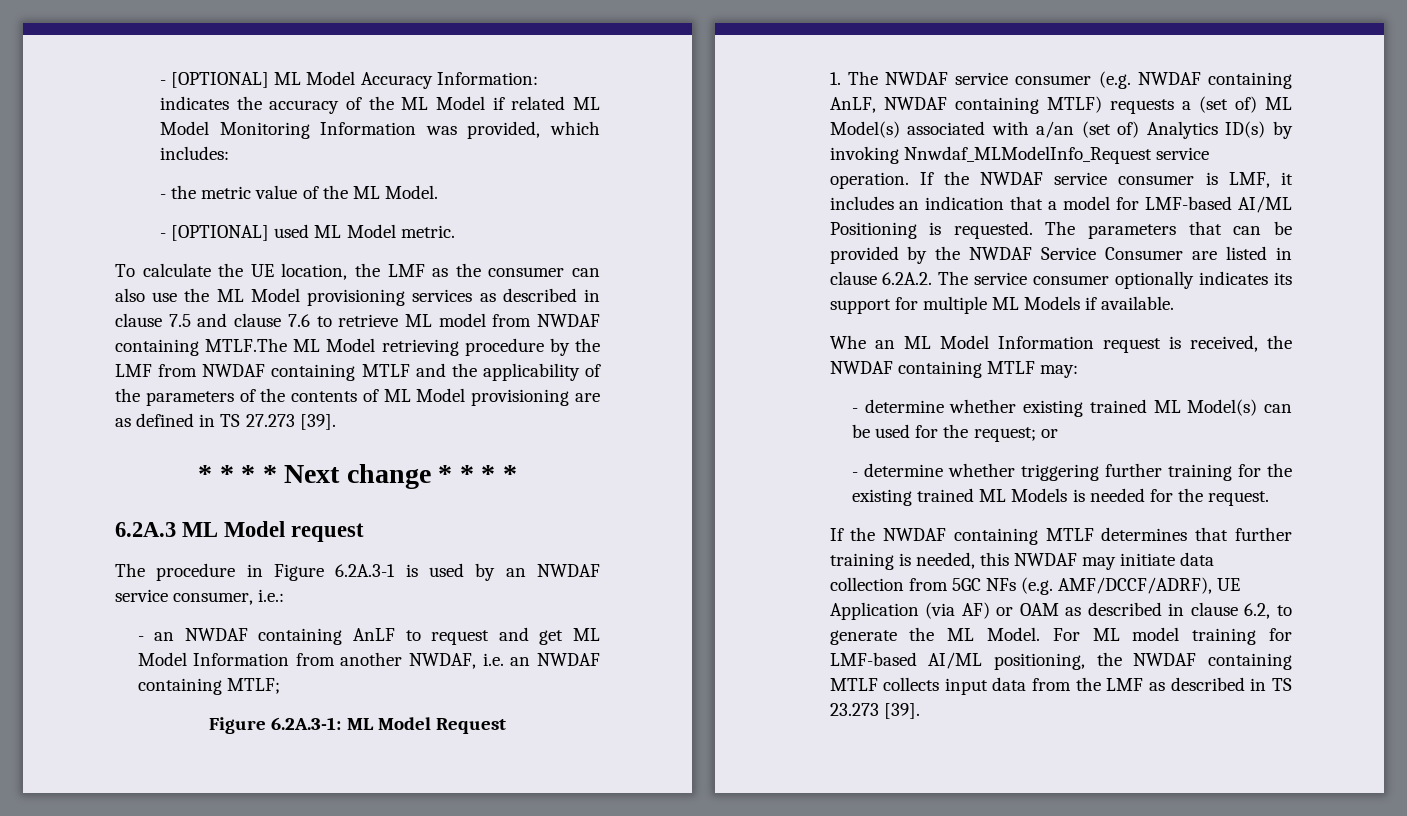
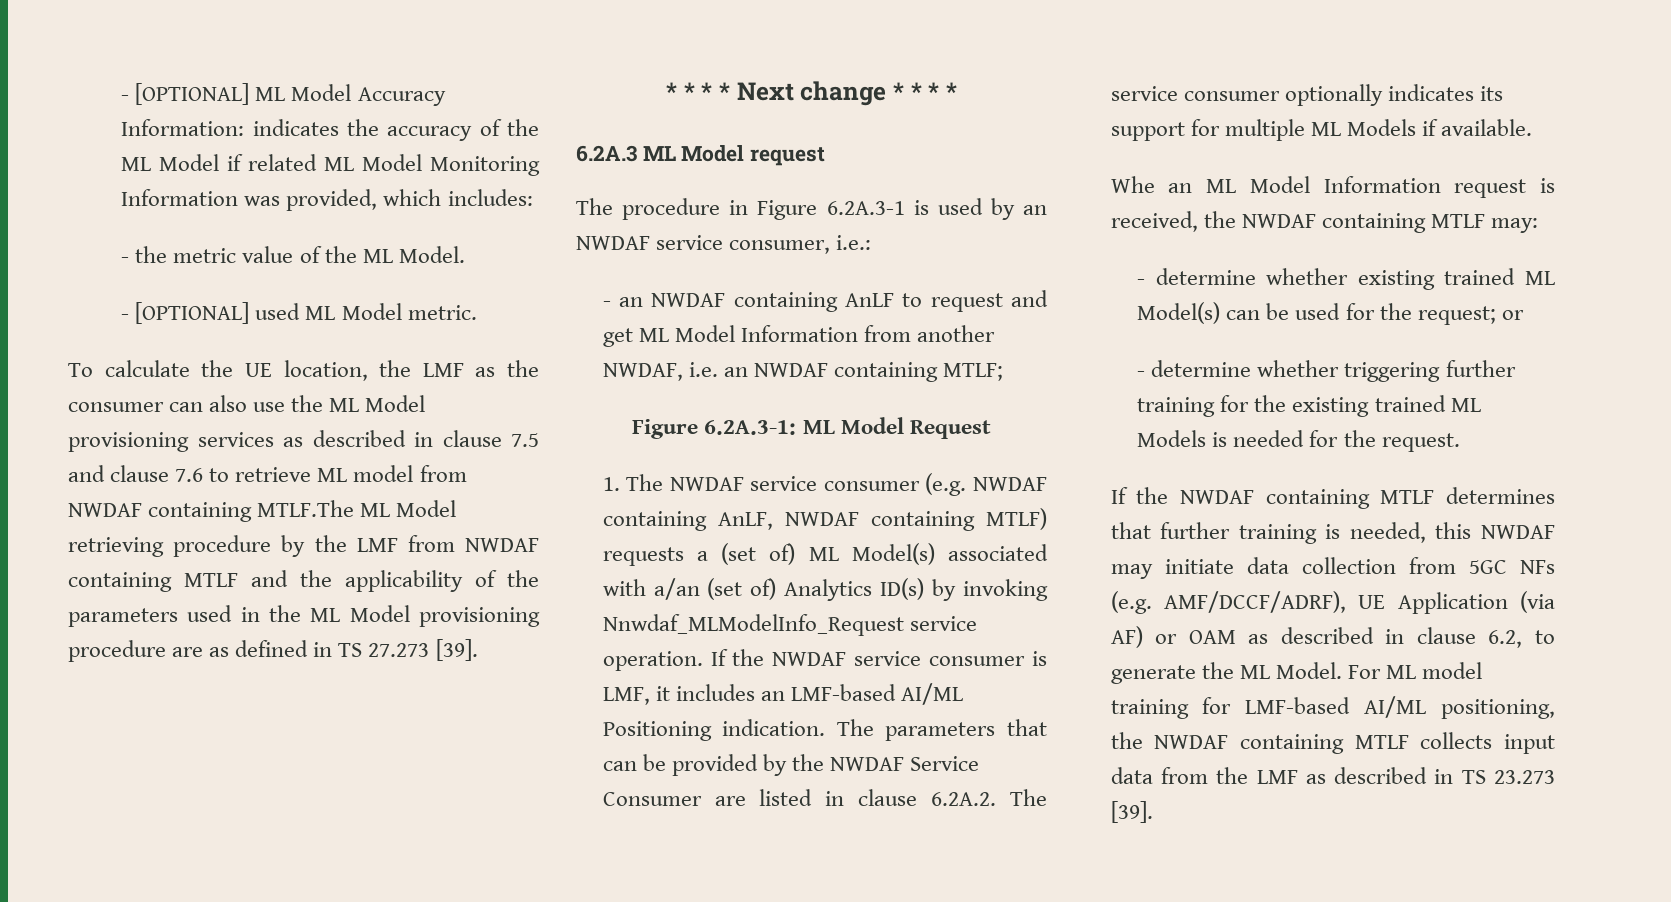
[239,388,570,406] of the contents of ML Model provisioning -> [187,605,540,627] [68,640,166,662] used in the ML Model provisioning procedure
[925,196,1140,210] indication that a model for -> (785, 696) none
[929,221,1033,239] is requested. -> [722,719,826,736] indication.

